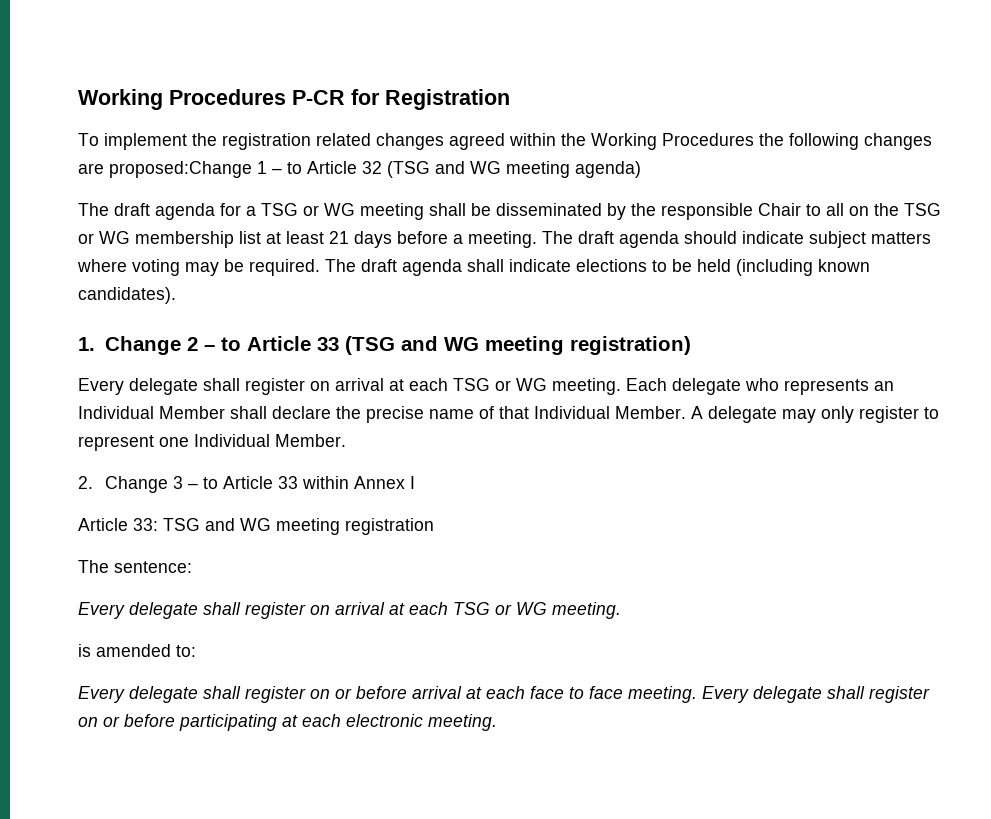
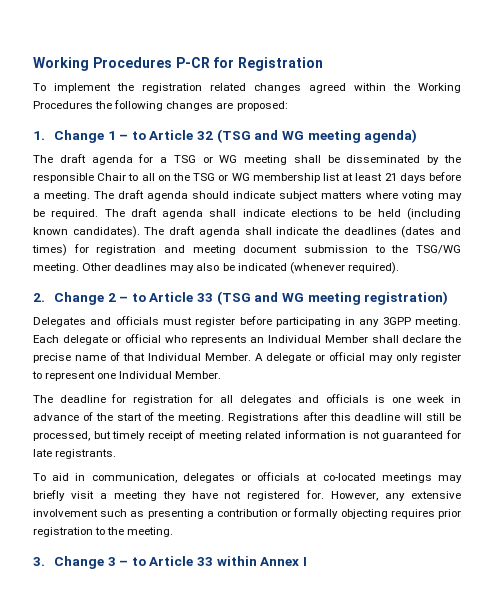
[109,161,252,178] proposed:Change -> [236,101,288,111] [33,130,104,143] proposed: // 1. Change
[78,337,95,351] // 1. -> [144,226,461,238] [32,244,462,256] [33,262,399,274] [33,293,45,302] The draft agenda shall indicate the deadlines (dates and times) for registration and meeting document submission to the TSG/WG meeting. Other deadlines may also be indicated (whenever required). // 2.
[78,378,547,395] Every delegate shall register on arrival at each TSG or WG -> [33,316,411,327] Delegates and officials must register before participating in any 3GPP
(741, 386) none -> [111,334,162,343] or official
(777, 414) none -> [315,352,366,361] or official
[78,476,93,489] 2. -> [33,394,461,405] [33,412,462,423] [33,430,461,441] [33,449,117,459] [33,472,462,483] [33,490,461,501] [33,508,461,519] [33,527,174,537] [33,557,45,566] The deadline for registration for all delegates and officials is one week in advance of the start of the meeting. Registrations after this deadline will still be processed, but timely receipt of meeting related information is not guaranteed for late registrants. // To aid in communication, delegates or officials at co-located meetings may briefly visit a meeting they have not registered for. However, any extensive involvement such as presenting a contribution or formally objecting requires prior registration to the meeting. // 3.
[78,518,434,535] [78,560,192,573] [78,602,621,619] [78,644,196,657] [78,686,930,703] [78,714,497,731] // Article 33: TSG and WG meeting registration // The sentence: // Every delegate shall register on arrival at each TSG or WG meeting. // is amended to: // Every delegate shall register on or before arrival at each face to face meeting. Every delegate shall register on or before participating at each electronic meeting. -> (308, 561) none

